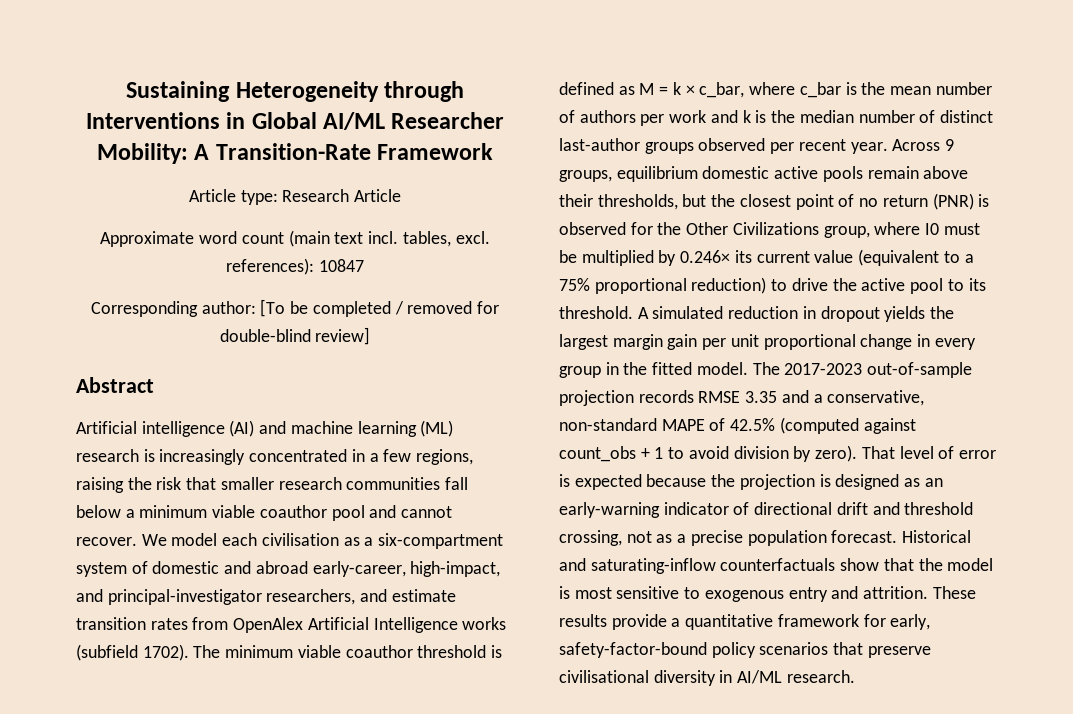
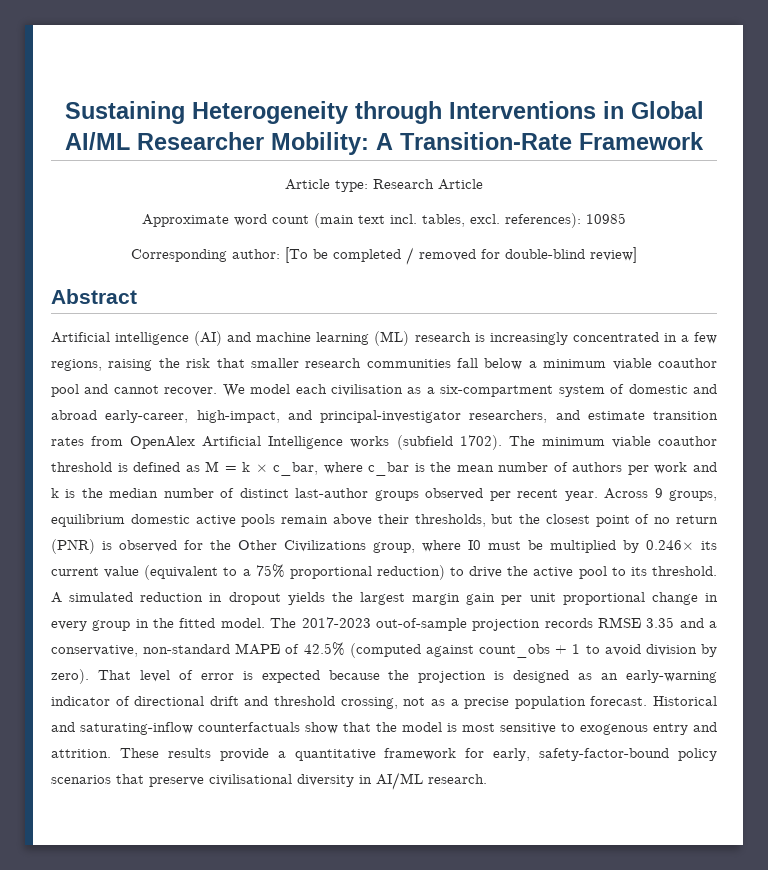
[318,259,364,272] 10847 -> [586,213,626,224] 10985

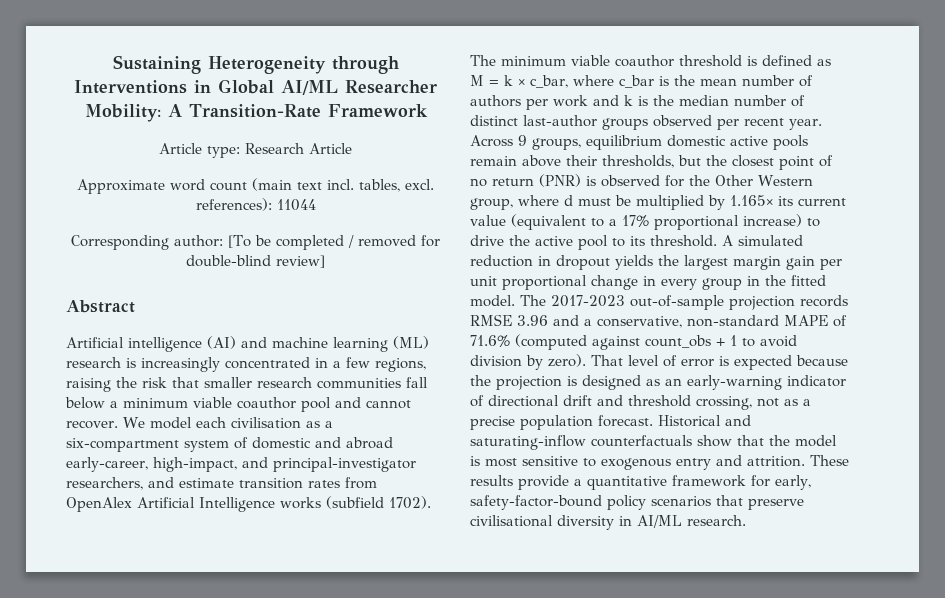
[586,213,626,224] 10985 -> [276,199,316,211] 11044
[284,540,366,552] Civilizations -> [758,175,813,186] Western
[468,540,481,550] I0 -> [564,195,573,206] d
[646,540,694,550] 0.246× -> [730,195,773,206] 1.165×
[255,564,445,580] 75% proportional reduction) -> [622,214,802,230] 17% proportional increase)
[646,617,675,628] 3.35 -> [517,315,548,326] 3.96
[303,642,345,656] 42.5% -> [470,335,510,347] 71.6%

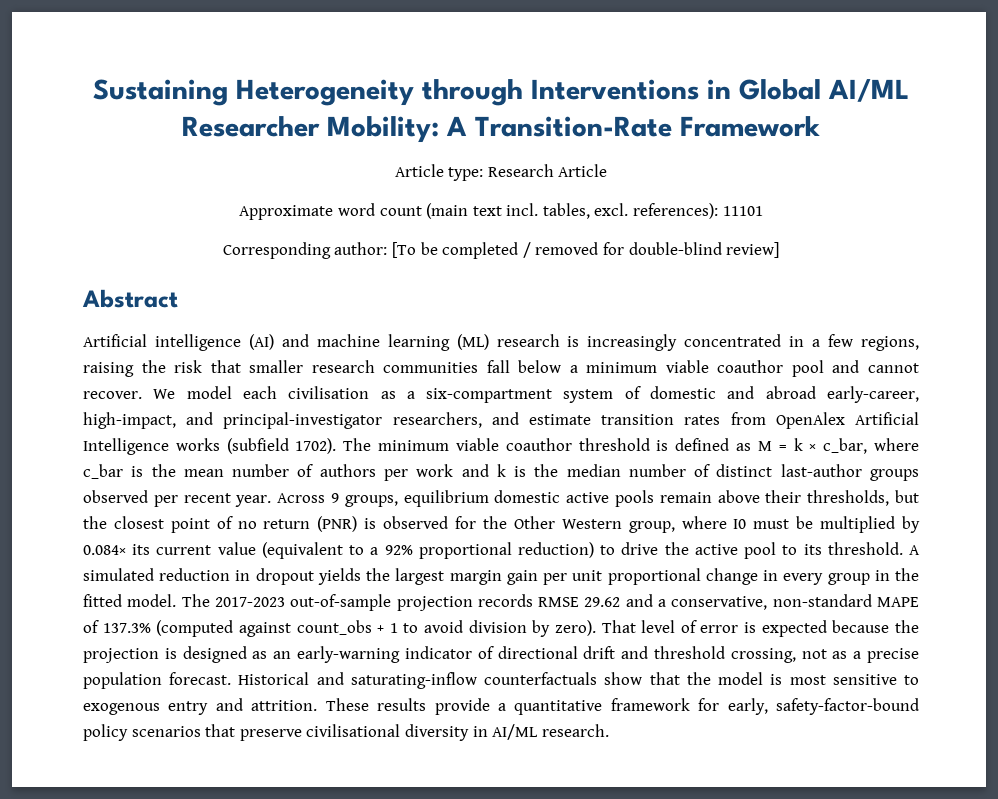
[276,199,316,211] 11044 -> [722,206,763,216] 11101
[564,195,573,206] d -> [733,519,747,529] I0
[730,195,773,206] 1.165× -> [83,545,126,555] 0.084×
[622,214,802,230] 17% proportional increase) -> [384,542,594,559] 92% proportional reduction)
[517,315,548,326] 3.96 -> [584,597,621,607] 29.62
[470,335,510,347] 71.6% -> [102,623,151,633] 137.3%

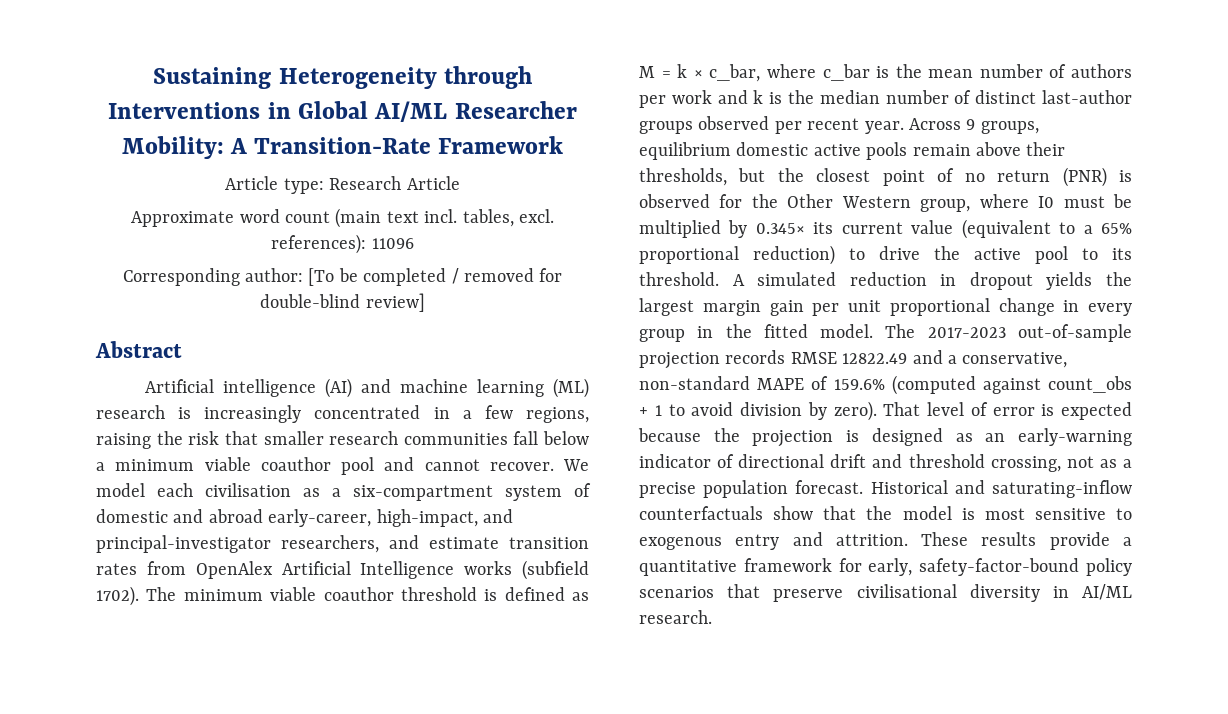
[722,206,763,216] 11101 -> [371,238,414,249] 11096
[83,545,126,555] 0.084× -> [755,223,805,234] 0.345×
[384,545,413,555] 92% -> [1101,223,1132,234] 65%
[584,597,621,607] 29.62 -> [842,353,908,364] 12822.49
[102,623,151,633] 137.3% -> [833,379,885,390] 159.6%

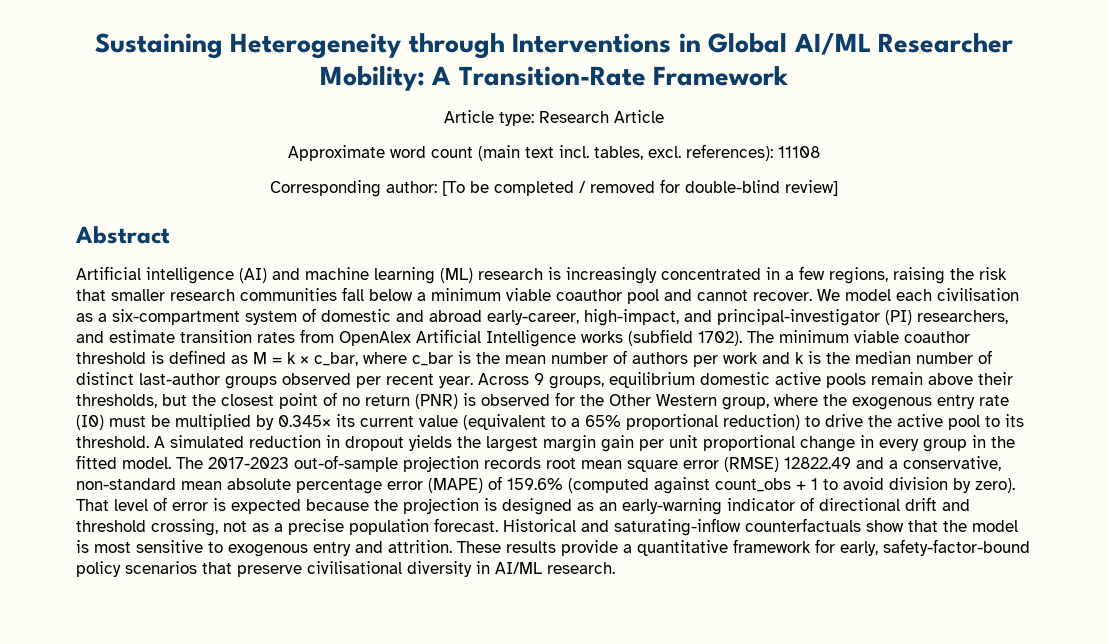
[371,238,414,249] 11096 -> [778,146,820,158] 11108
(271, 544) none -> [885,310,912,325] (PI)
[1038,196,1055,208] I0 -> [823,394,1009,410] [76,415,104,430] the exogenous entry rate (I0)
[790,352,837,364] RMSE -> [546,457,779,472] root mean square error (RMSE)
[757,378,805,390] MAPE -> [181,478,483,494] mean absolute percentage error (MAPE)

